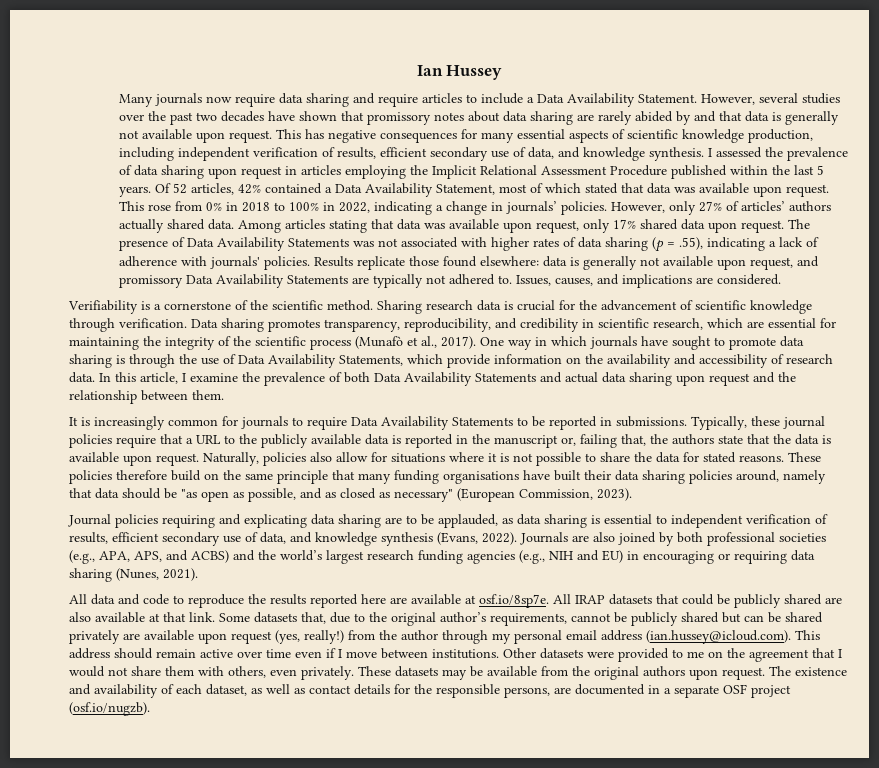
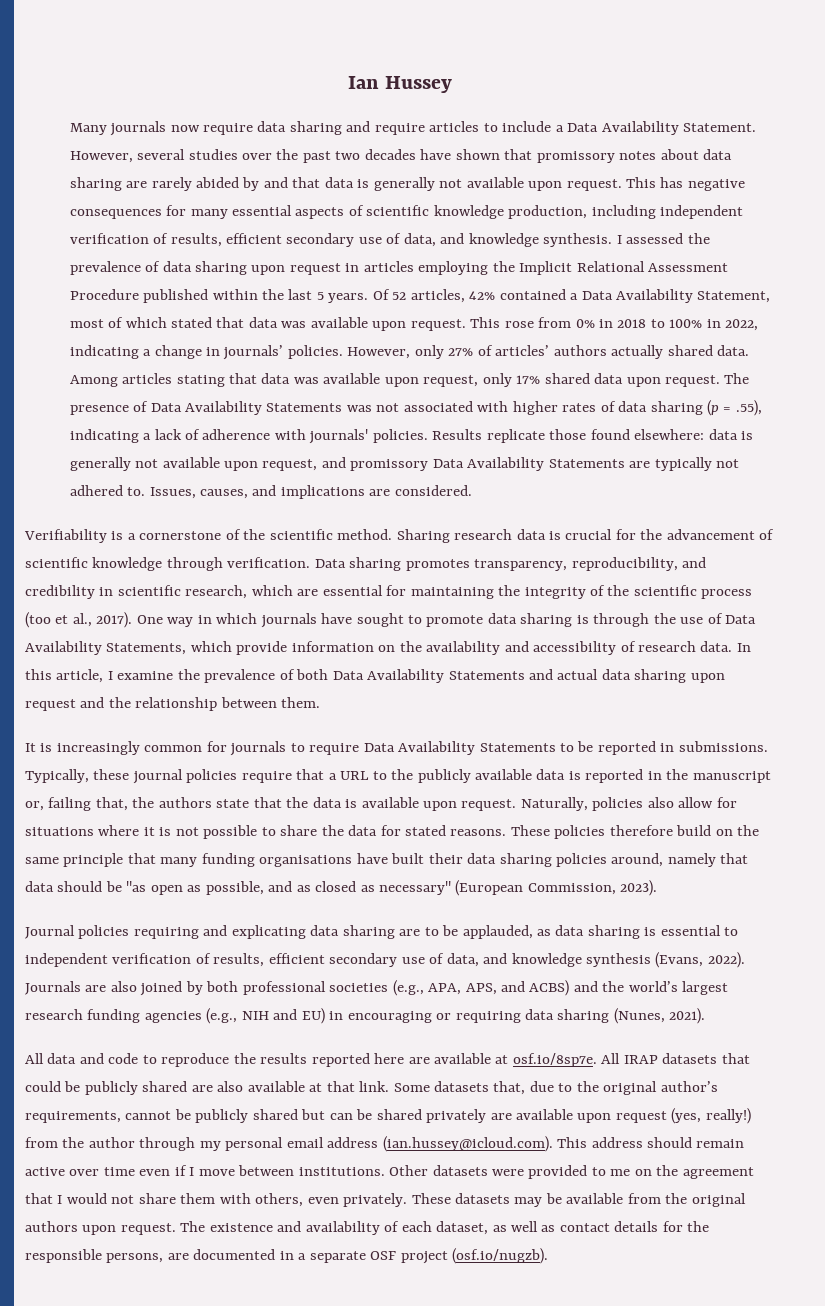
[355,336,403,349] (Munafò -> [25,612,51,628] (too

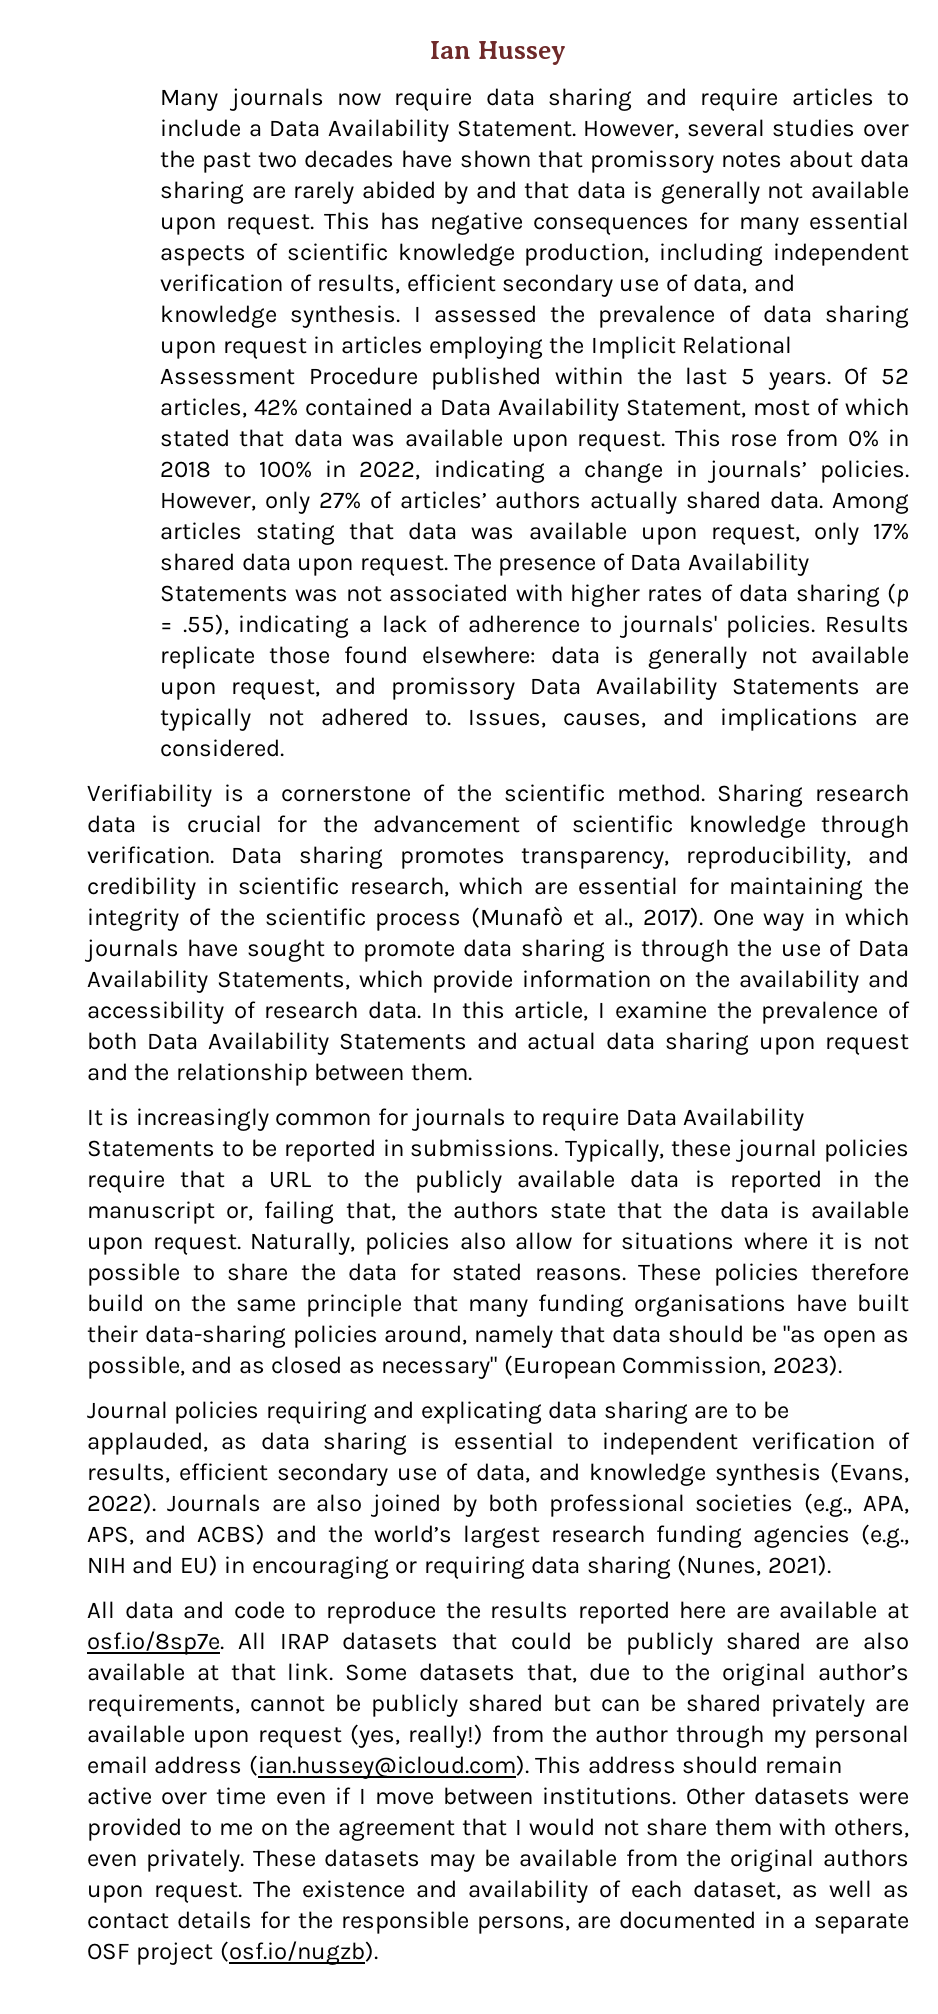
[274,429,306,440] with -> [589,617,612,633] to
[25,612,51,628] (too -> [471,906,564,928] (Munafò
[467,853,552,867] data sharing -> [144,1325,286,1348] data-sharing

